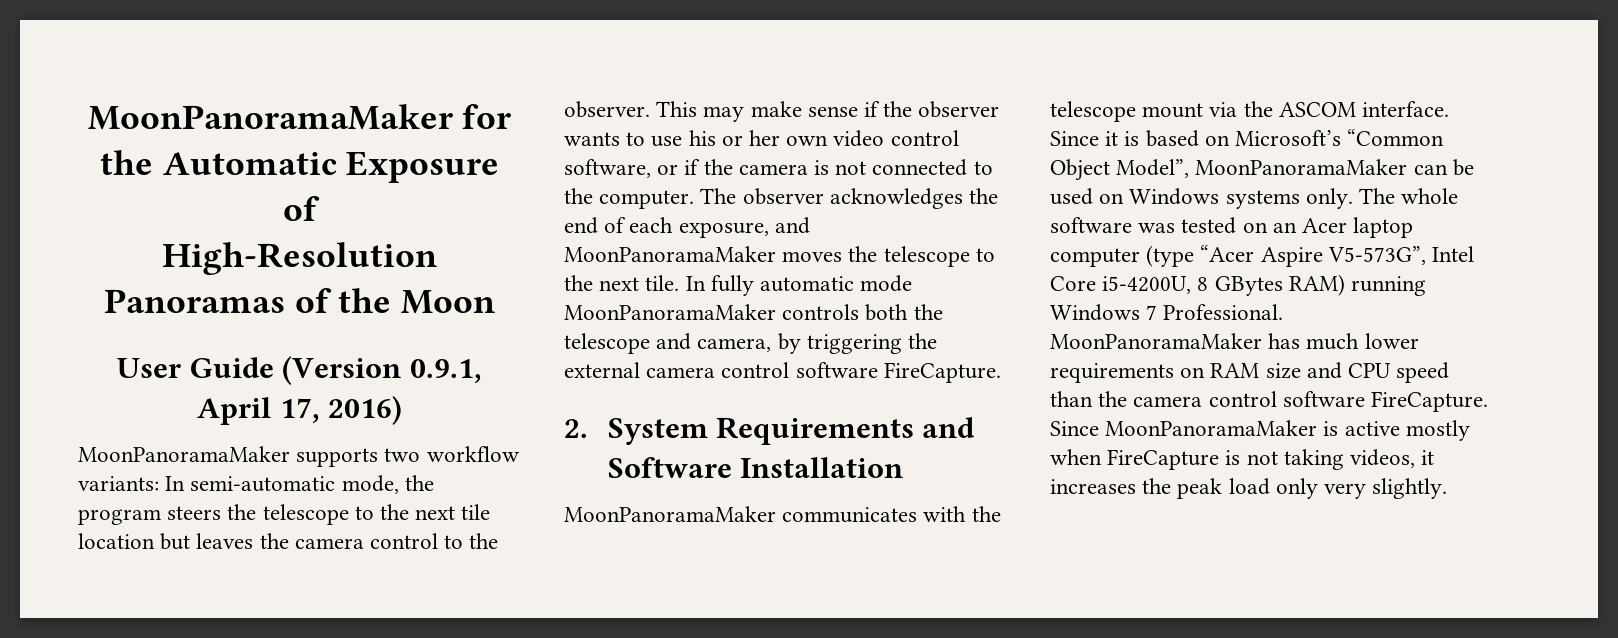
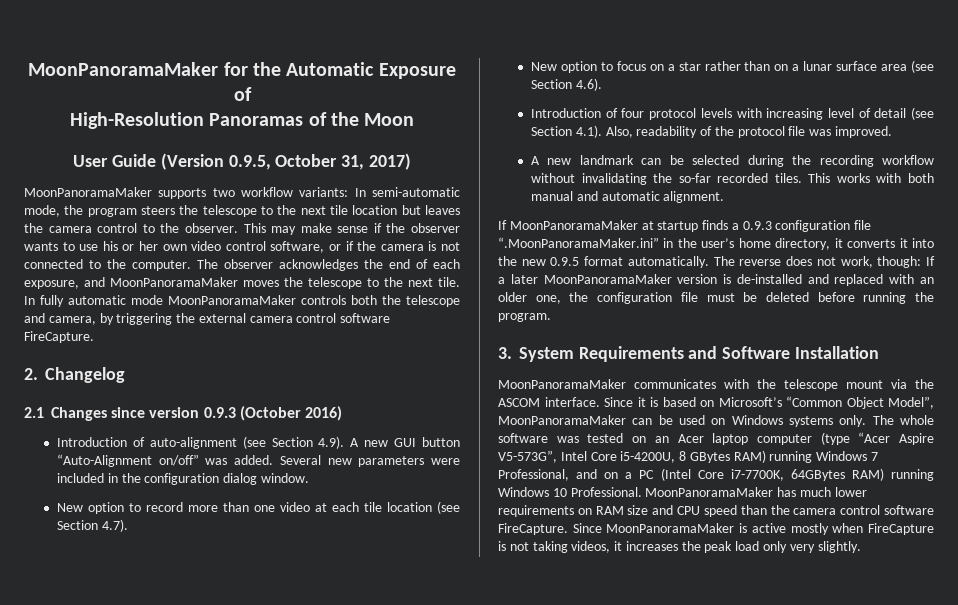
[409,359,482,383] [197,396,402,425] 0.9.1, April 17, 2016) -> [228,153,411,170] 0.9.5, October 31, 2017)
(588, 428) none -> [45,367,125,383] [24,406,342,421] [57,436,460,449] [57,454,460,467] [57,473,309,485] [57,501,460,514] [57,519,128,532] [531,60,934,73] [531,78,602,91] [531,107,934,120] [531,125,893,138] [531,155,934,167] [531,173,935,185] [531,191,725,203] [498,220,872,232] [498,237,935,250] [498,256,935,268] [498,274,934,286] [498,292,934,304] [498,313,551,322] [498,347,512,359] Changelog // 2.1 Changes since version 0.9.3 (October 2016) // Introduction of auto-alignment (see Section 4.9). A new GUI button “Auto-Alignment on/off” was added. Several new parameters were included in the configuration dialog window. // New option to record more than one video at each tile location (see Section 4.7). // New option to focus on a star rather than on a lunar surface area (see Section 4.6). // Introduction of four protocol levels with increasing level of detail (see Section 4.1). Also, readability of the protocol file was improved. // A new landmark can be selected during the recording workflow without invalidating the so-far recorded tiles. This works with both manual and automatic alignment. // If MoonPanoramaMaker at startup finds a 0.9.3 configuration file “.MoonPanoramaMaker.ini” in the user’s home directory, it converts it into the new 0.9.5 format automatically. The reverse does not work, though: If a later MoonPanoramaMaker version is de-installed and replaced with an older one, the configuration file must be deleted before running the program. // 3.
(1158, 312) none -> [498,468,934,481] [498,487,567,497] Professional, and on a PC (Intel Core i7-7700K, 64GBytes RAM) running Windows 10

